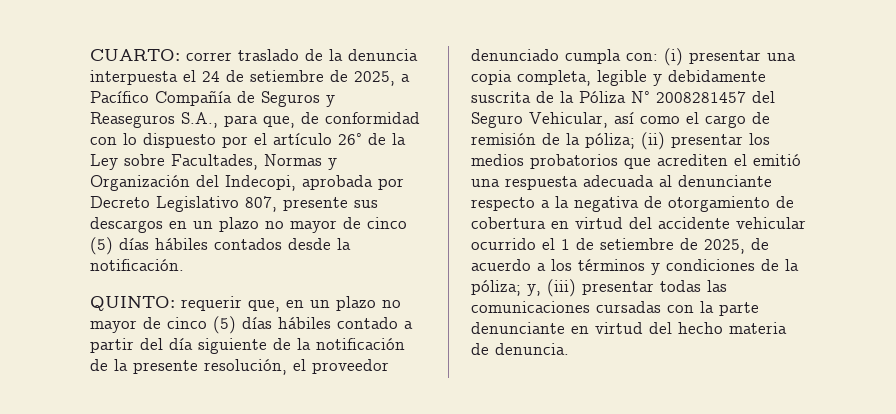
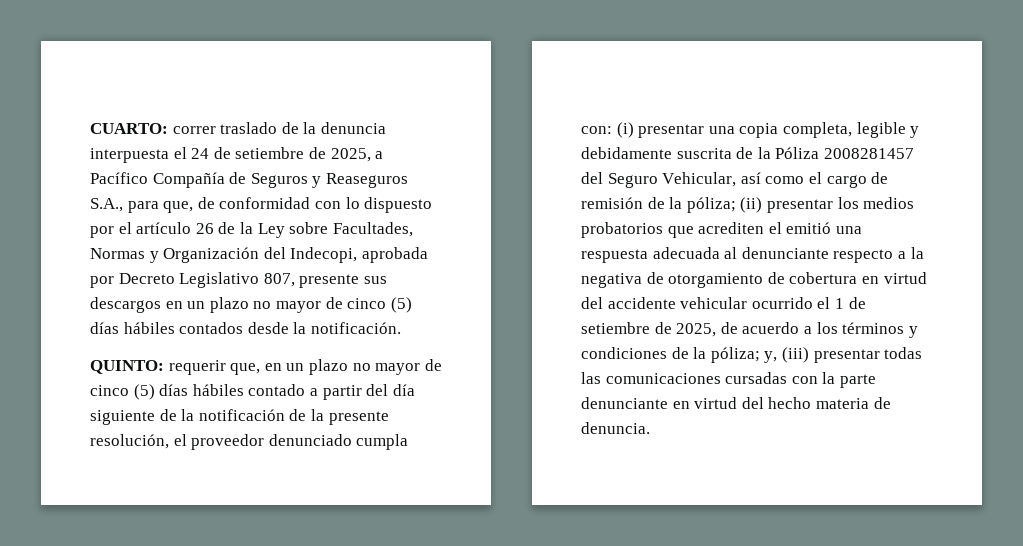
[338,133,362,145] 26° -> [195,223,214,234] 26
[631,91,650,103] N° -> (820, 153) none

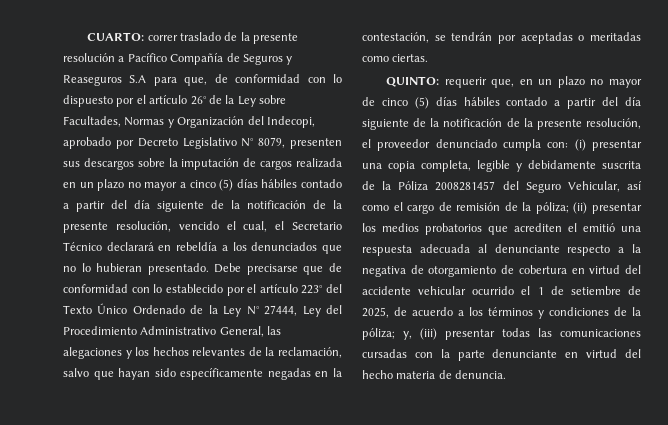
[320,122,386,134] [90,147,371,163] denuncia interpuesta el 24 de setiembre de 2025, -> [253,33,299,44] [63,53,115,62] presente resolución
[90,198,123,212] S.A., -> [129,75,147,83] S.A
[195,223,214,234] 26 -> [190,96,206,105] 26°
[361,247,428,263] aprobada -> [63,137,111,149] aprobado
[263,273,387,288] [90,297,412,313] [90,322,401,334] 807, presente sus descargos en un plazo no mayor de cinco (5) días hábiles contados desde la notificación. -> [241,137,342,149] [63,158,342,170] [63,179,342,191] [63,200,342,212] [63,221,343,233] [63,242,342,254] [63,263,342,275] [63,284,342,296] [63,303,343,317] [63,326,282,337] [63,347,342,359] [63,368,342,380] [362,32,641,44] [362,54,429,62] N° 8079, presenten sus descargos sobre la imputación de cargos realizada en un plazo no mayor a cinco (5) días hábiles contado a partir del día siguiente de la notificación de la presente resolución, vencido el cual, el Secretario Técnico declarará en rebeldía a los denunciados que no lo hubieran presentado. Debe precisarse que de conformidad con lo establecido por el artículo 223° del Texto Único Ordenado de la Ley N° 27444, Ley del Procedimiento Administrativo General, las alegaciones y los hechos relevantes de la reclamación, salvo que hayan sido específicamente negadas en la contestación, se tendrán por aceptadas o meritadas como ciertas.

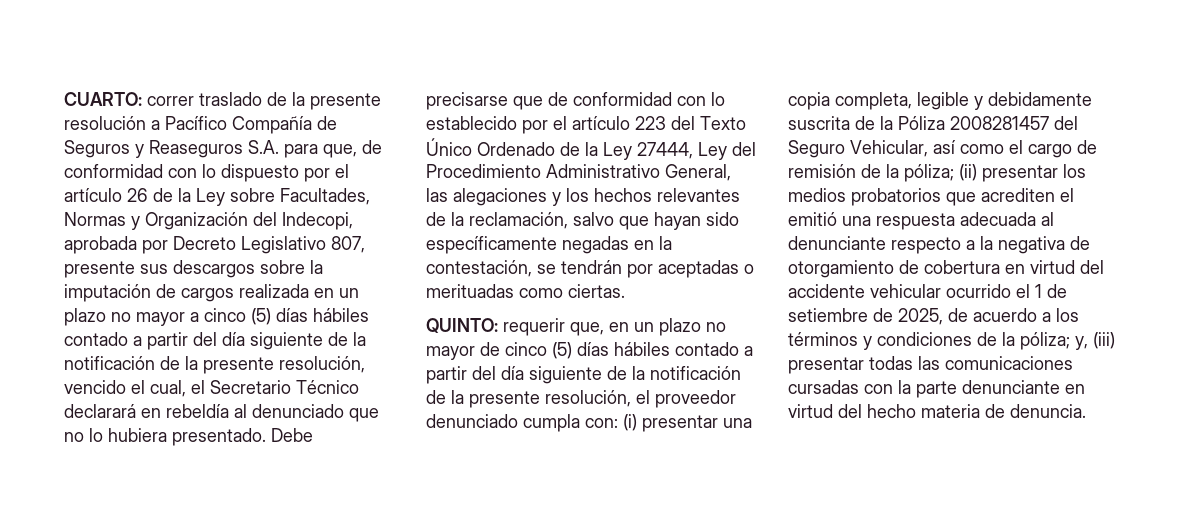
[129,75,147,83] S.A -> [248,140,279,154] S.A.
[190,96,206,105] 26° -> [127,188,148,202] 26
[63,137,111,149] aprobado -> [64,236,137,254] aprobada
[241,137,342,149] N° 8079, presenten -> [331,236,365,253] [64,261,135,278] 807, presente
[221,242,318,251] a los denunciados -> [234,404,344,418] al denunciado
[96,263,143,272] hubieran -> [108,428,167,442] hubiera
[301,285,323,294] 223° -> [635,116,666,130] 223
[246,306,259,315] N° -> (632, 151) none
[590,32,641,41] meritadas -> [426,284,514,298] merituadas

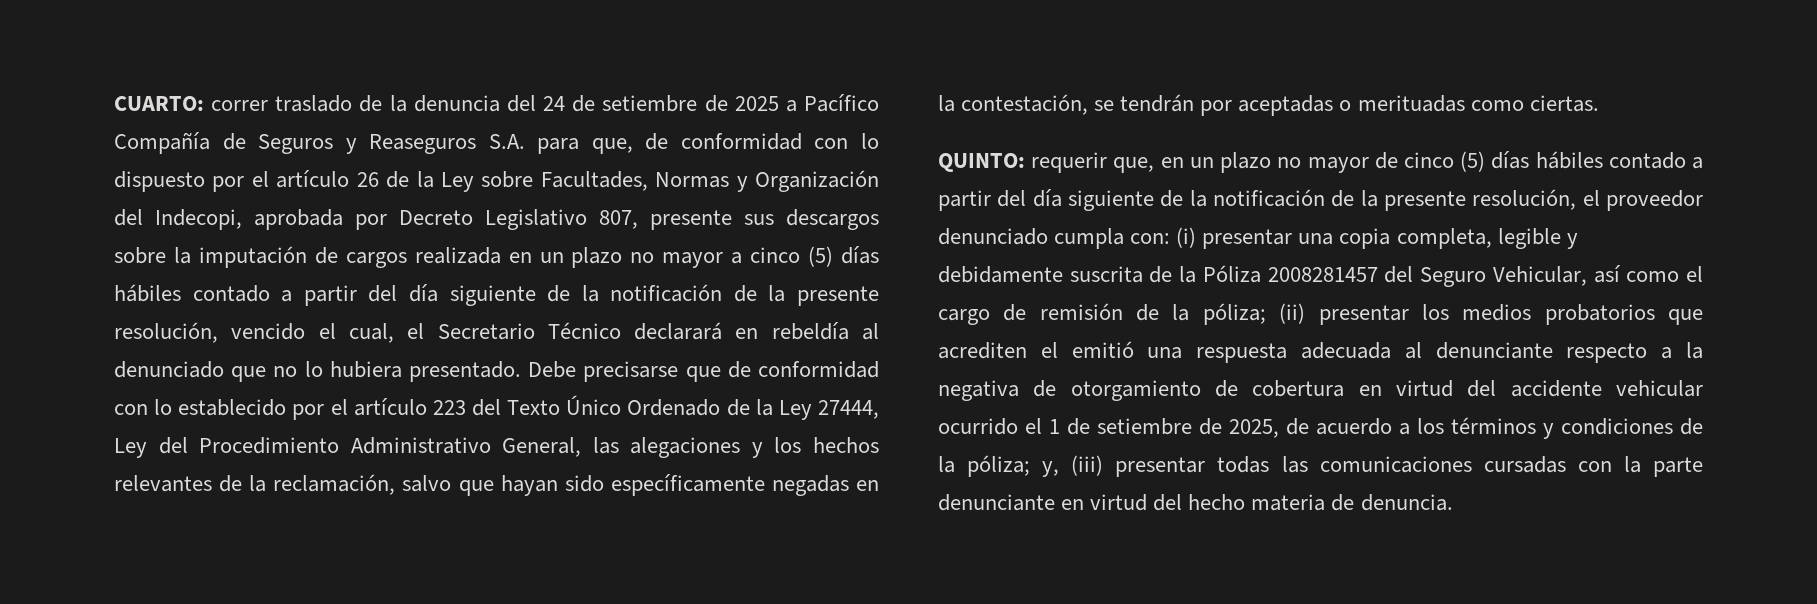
[310,93,381,110] [64,116,146,130] presente resolución -> [413,95,779,112] denuncia del 24 de setiembre de 2025

